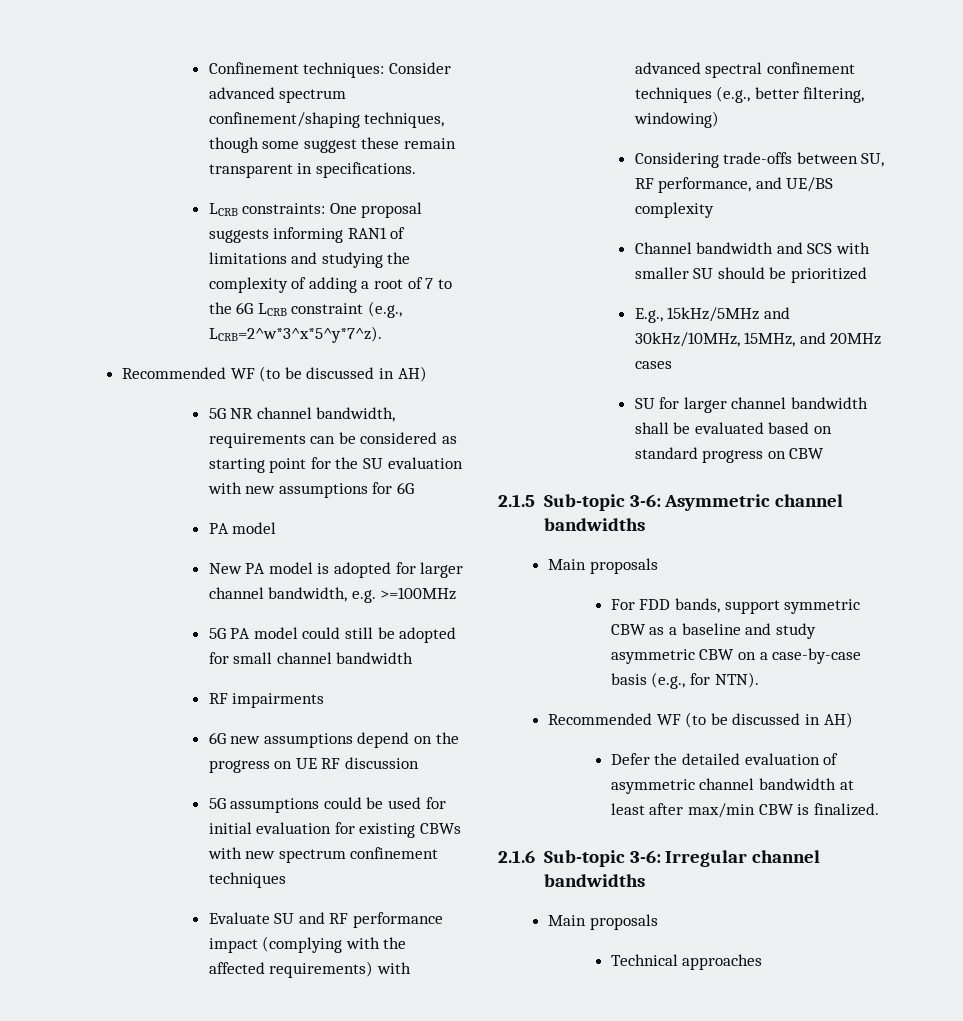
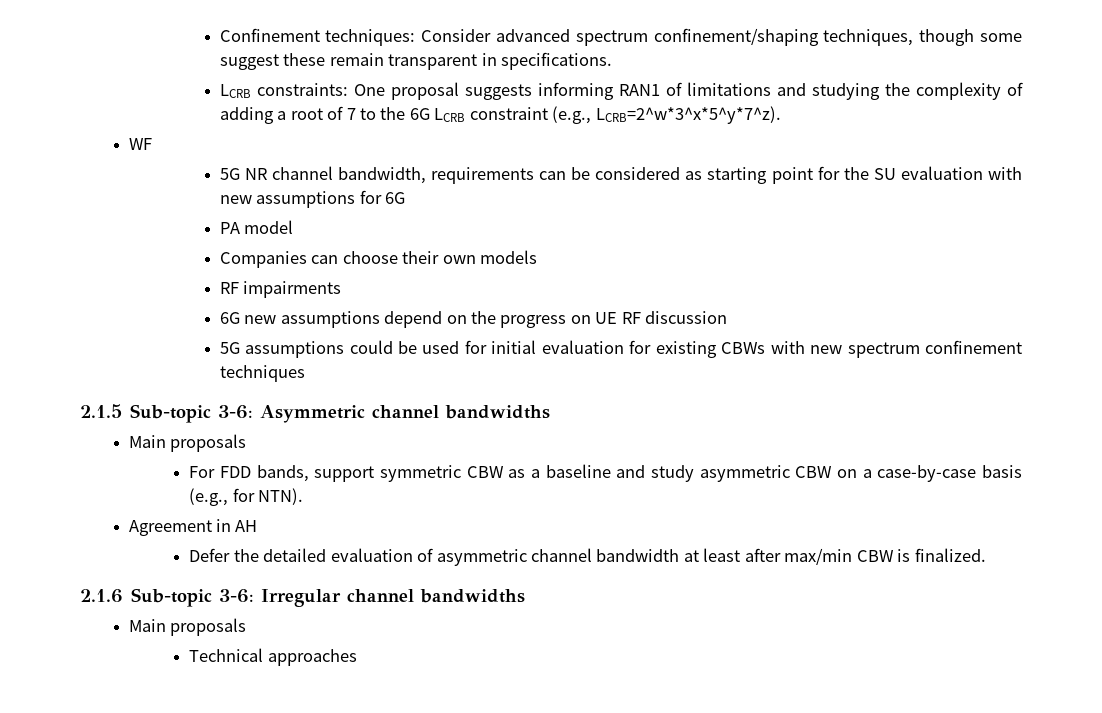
[122,366,427,382] Recommended WF (to be discussed in AH) -> [128,138,152,150] WF
[208,562,464,578] [208,587,457,603] [208,627,457,643] [208,652,414,664] New PA model is adopted for larger channel bandwidth, e.g. >=100MHz // 5G PA model could still be adopted for small channel bandwidth -> [219,250,537,268] Companies can choose their own models
[208,912,443,928] [208,936,407,953] [208,961,411,978] [634,62,855,78] [634,86,865,103] [633,111,719,128] [634,152,885,168] [634,177,834,193] [634,202,714,218] [634,242,870,254] [634,267,867,283] [634,307,790,323] [634,332,882,347] [634,361,672,369] [634,397,868,413] [634,422,832,434] [634,447,825,463] // Evaluate SU and RF performance impact (complying with the affected requirements) with advanced spectral confinement techniques (e.g., better filtering, windowing) // Considering trade-offs between SU, RF performance, and UE/BS complexity // Channel bandwidth and SCS with smaller SU should be prioritized // E.g., 15kHz/5MHz and 30kHz/10MHz, 15MHz, and 20MHz cases // SU for larger channel bandwidth shall be evaluated based on standard progress on CBW -> (305, 373) none
[548,712,853,728] Recommended WF (to be discussed in AH) -> [128,519,258,536] Agreement in AH

